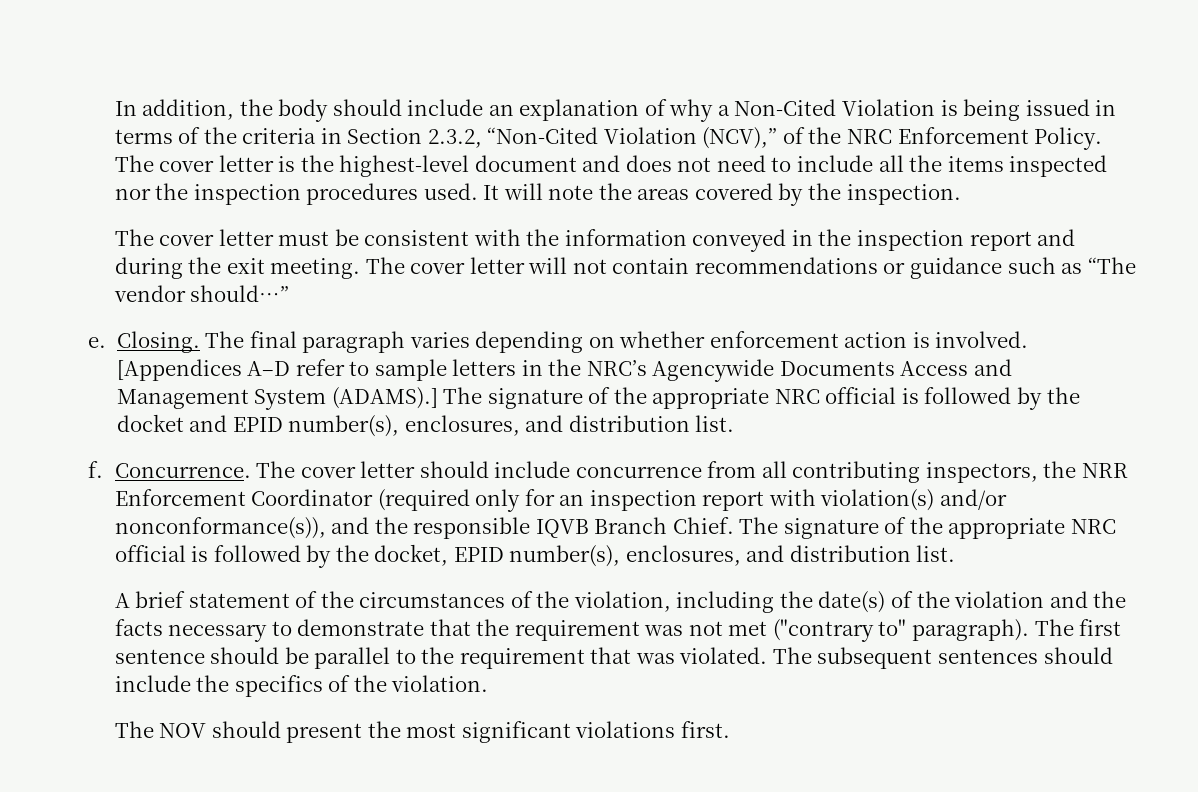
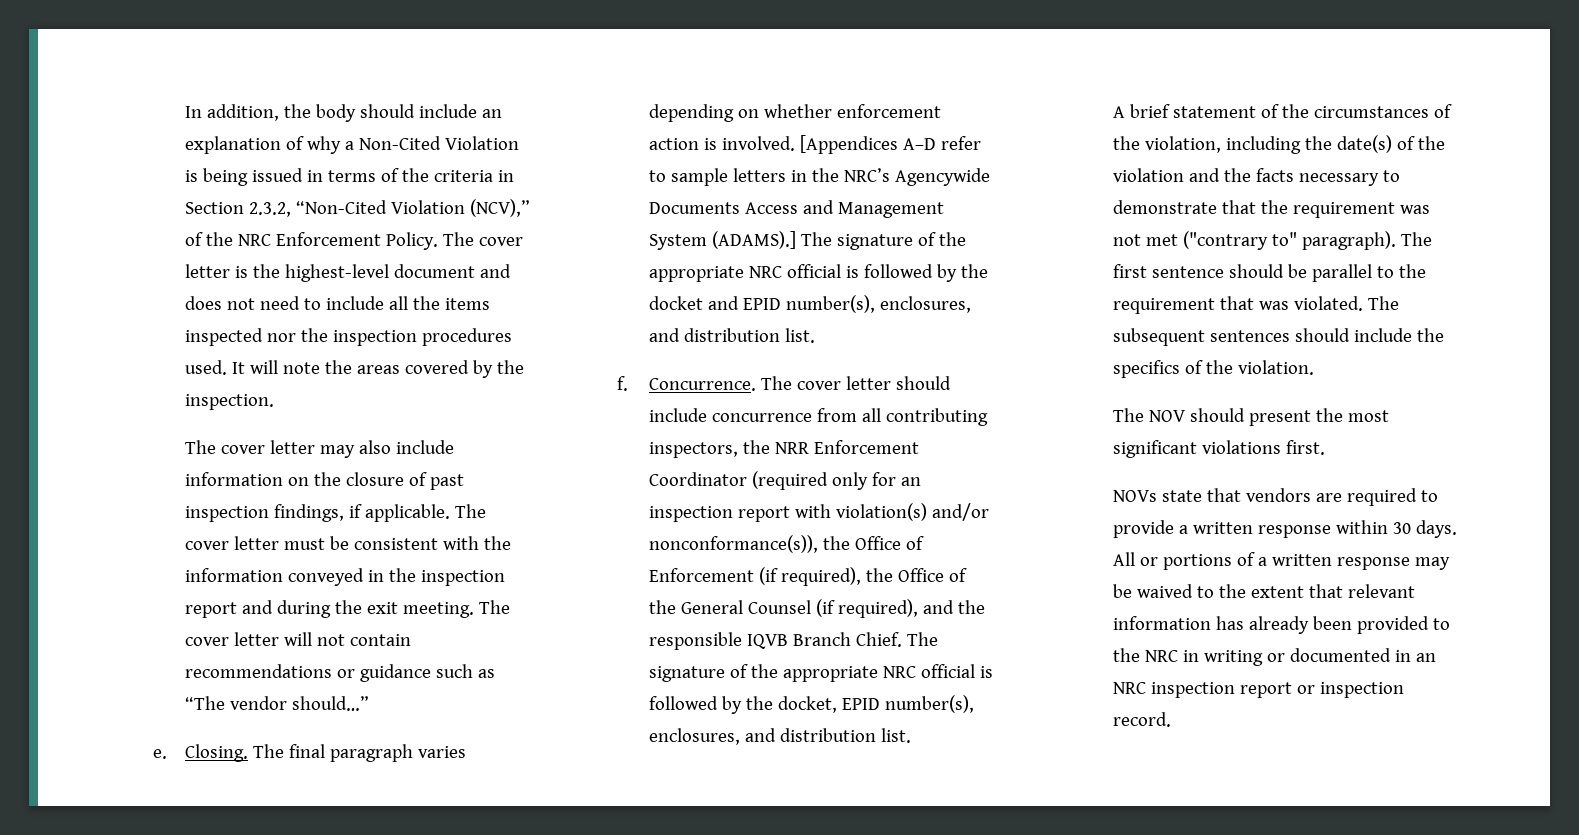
(274, 237) none -> [320,440,455,458] [185,472,465,490] [185,504,487,522] [185,536,280,550] may also include information on the closure of past inspection findings, if applicable. The cover letter
(326, 528) none -> [823,536,925,550] [649,567,968,586] [649,599,919,618] the Office of Enforcement (if required), the Office of the General Counsel (if required),
(730, 729) none -> [1113,488,1439,506] [1113,520,1458,538] [1113,552,1451,570] [1113,584,1416,598] [1113,616,1451,634] [1113,648,1437,666] [1113,682,1405,698] [1113,712,1172,727] // NOVs state that vendors are required to provide a written response within 30 days. All or portions of a written response may be waived to the extent that relevant information has already been provided to the NRC in writing or documented in an NRC inspection report or inspection record.

